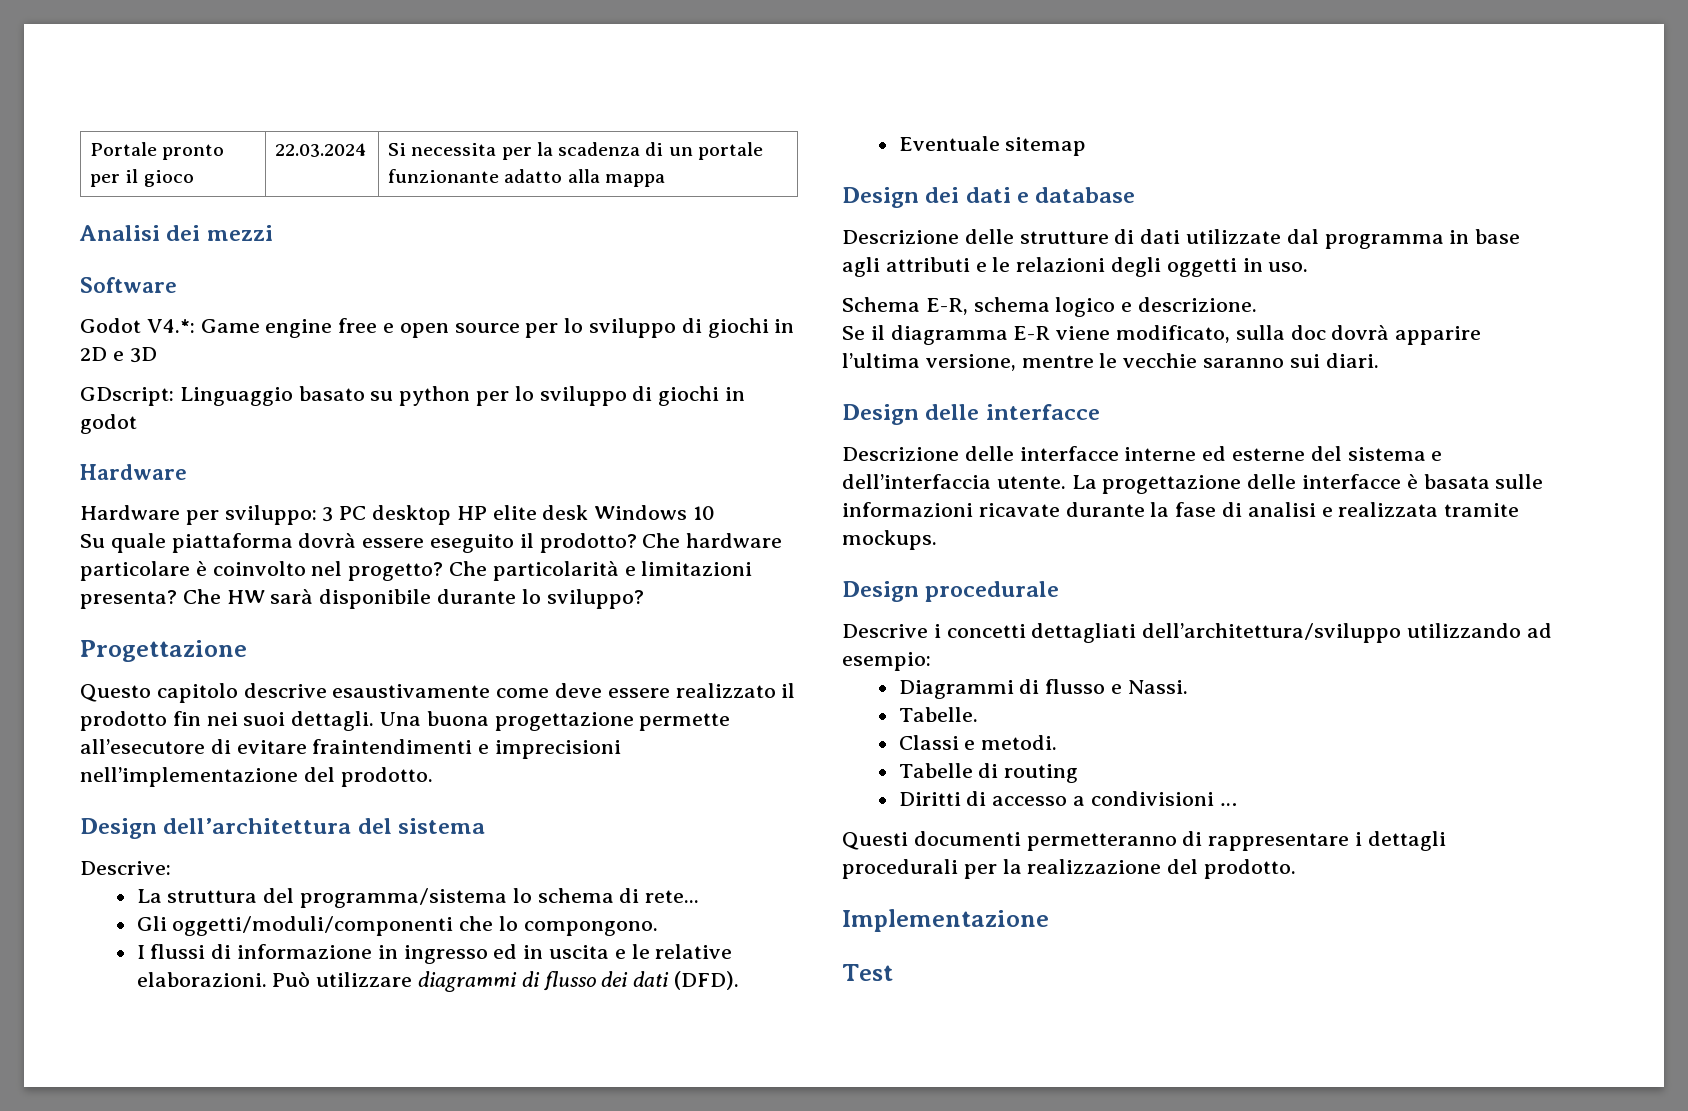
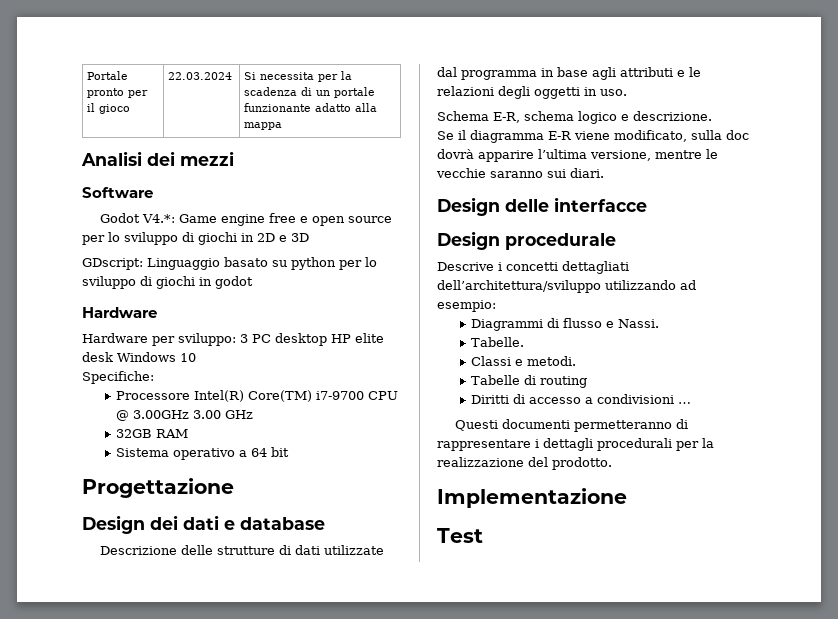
[80,533,783,553] [80,561,753,581] [80,589,644,609] [80,640,247,662] [80,683,796,703] [80,711,731,731] [80,739,622,759] [80,767,433,787] [80,818,486,839] [80,861,171,875] [136,888,700,908] [136,916,658,936] [136,944,733,964] [136,971,740,992] [898,136,1087,156] Su quale piattaforma dovrà essere eseguito il prodotto? Che hardware particolare è coinvolto nel progetto? Che particolarità e limitazioni presenta? Che HW sarà disponibile durante lo sviluppo? // Progettazione // Questo capitolo descrive esaustivamente come deve essere realizzato il prodotto fin nei suoi dettagli. Una buona progettazione permette all’esecutore di evitare fraintendimenti e imprecisioni nell’implementazione del prodotto. // Design dell’architettura del sistema // Descrive: // La struttura del programma/sistema lo schema di rete... // Gli oggetti/moduli/componenti che lo compongono. // I flussi di informazione in ingresso ed in uscita e le relative elaborazioni. Può utilizzare diagrammi di flusso dei dati (DFD). // Eventuale sitemap -> [82,371,154,384] [116,390,399,402] [116,410,254,421] [116,429,189,438] [116,447,290,460] [82,478,234,498] Specifiche: // Processore Intel(R) Core(TM) i7-9700 CPU @ 3.00GHz 3.00 GHz // 32GB RAM // Sistema operativo a 64 bit // Progettazione
[842,446,1443,461] [842,474,1544,494] [842,502,1520,517] [842,530,937,550] // Descrizione delle interfacce interne ed esterne del sistema e dell’interfaccia utente. La progettazione delle interfacce è basata sulle informazioni ricavate durante la fase di analisi e realizzata tramite mockups. -> (647, 204) none

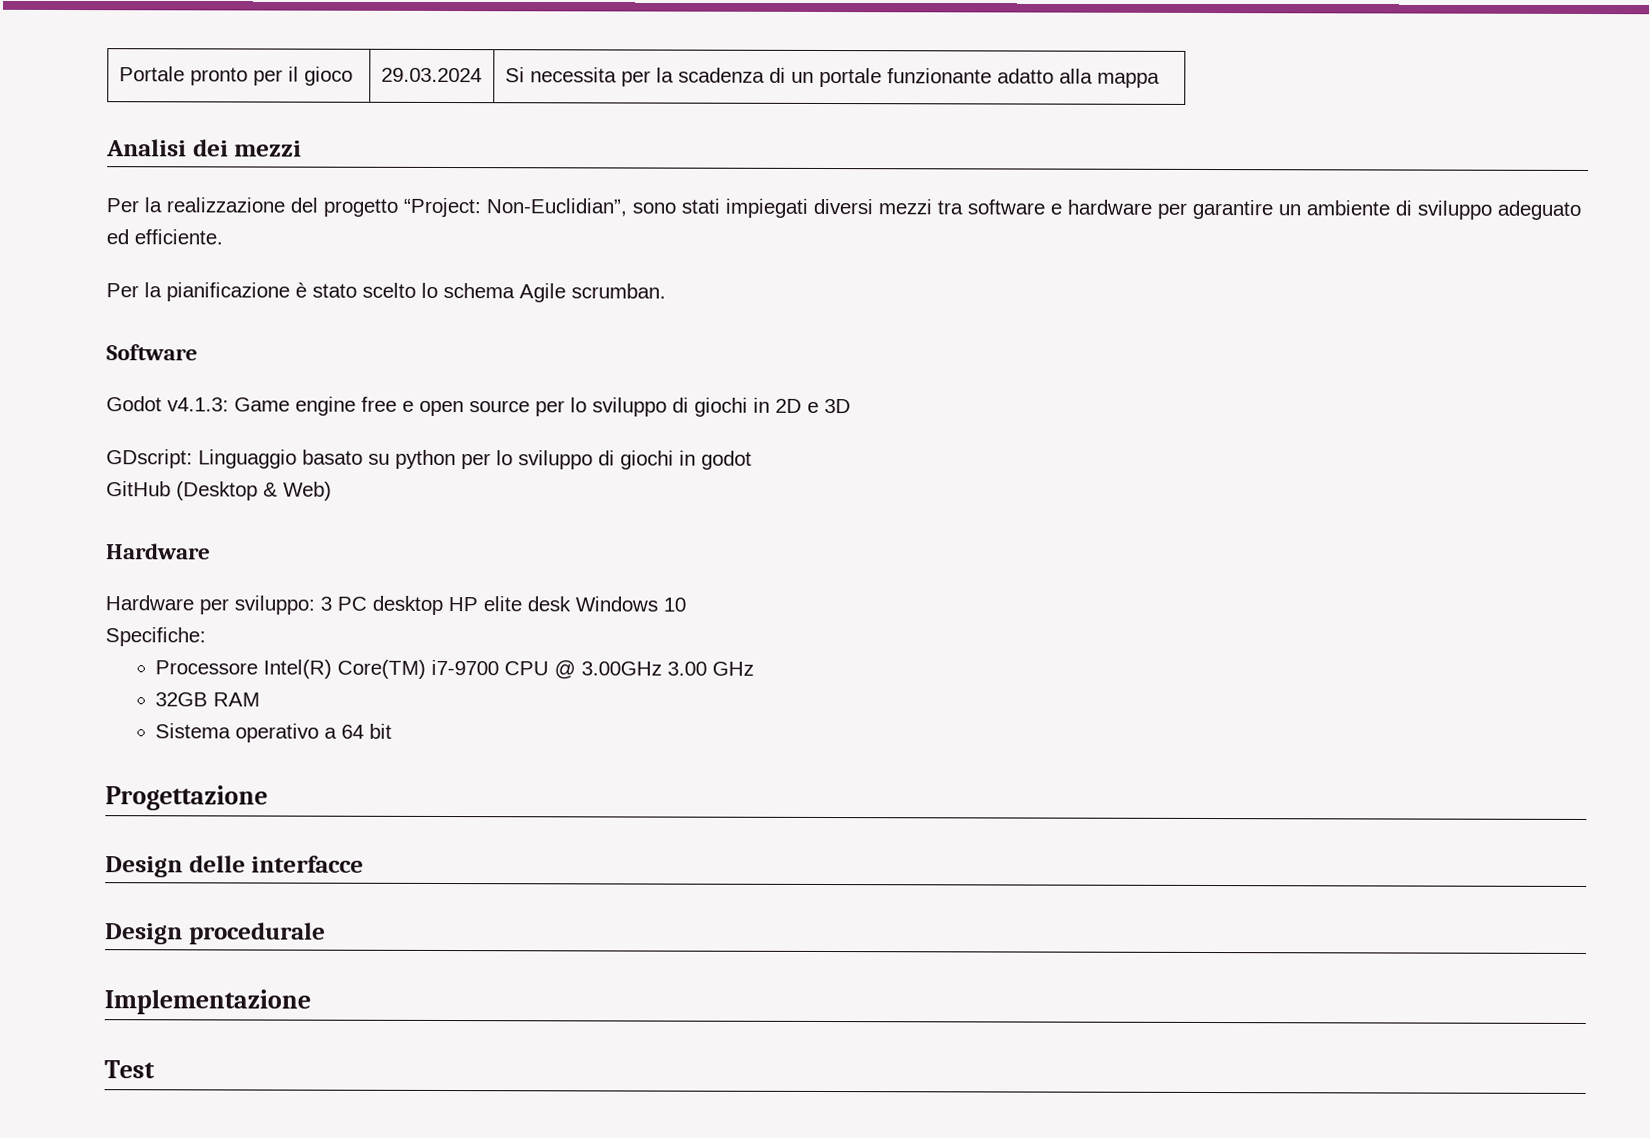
[168,72,233,80] 22.03.2024 -> [380,67,482,83] 29.03.2024
(234, 158) none -> [106,197,1581,220] [106,229,223,245] [106,282,666,303] // Per la realizzazione del progetto “Project: Non-Euclidian”, sono stati impiegati diversi mezzi tra software e hardware per garantire un ambiente di sviluppo adeguato ed efficiente. // Per la pianificazione è stato scelto lo schema Agile scrumban.
[142,214,176,223] V4.*: -> [167,397,229,412] v4.1.3:
(253, 282) none -> [106,481,332,501] // GitHub (Desktop & Web)
[82,515,325,534] [100,545,385,555] [437,67,701,80] [437,86,627,99] [437,111,712,124] [437,130,749,143] [437,149,718,162] [436,168,604,178] // Design dei dati e database // Descrizione delle strutture di dati utilizzate dal programma in base agli attributi e le relazioni degli oggetti in uso. // Schema E-R, schema logico e descrizione. // Se il diagramma E-R viene modificato, sulla doc dovrà apparire l’ultima versione, mentre le vecchie saranno sui diari. -> (268, 798) none
[437,261,629,274] [437,280,696,293] [437,300,496,312] [471,318,660,331] [471,337,525,347] [471,356,577,366] [471,375,588,388] [471,394,692,404] [455,419,689,432] [437,438,714,451] [437,457,612,470] // Descrive i concetti dettagliati dell’architettura/sviluppo utilizzando ad esempio: // Diagrammi di flusso e Nassi. // Tabelle. // Classi e metodi. // Tabelle di routing // Diritti di accesso a condivisioni … // Questi documenti permetteranno di rappresentare i dettagli procedurali per la realizzazione del prodotto. -> (326, 933) none

